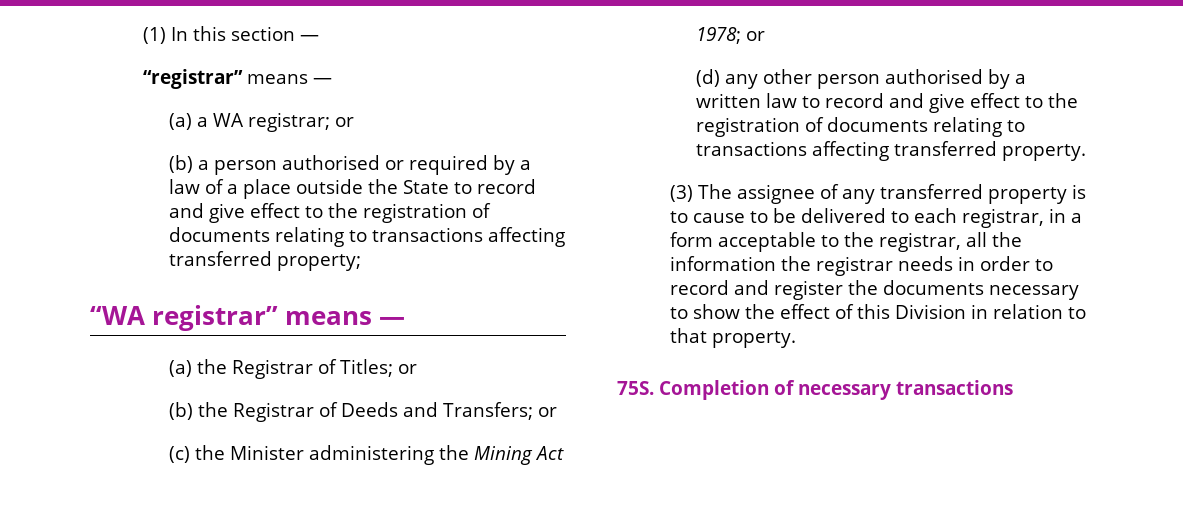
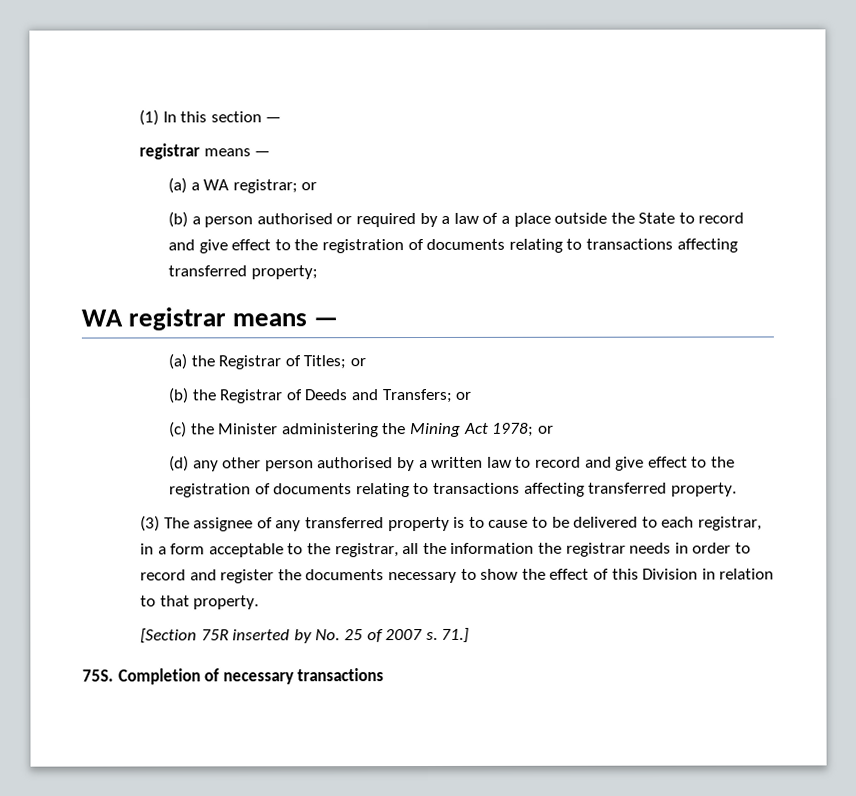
[142,69,243,89] “registrar” -> [139,143,201,160] registrar
[90,305,278,331] “WA registrar” -> [81,307,227,331] WA registrar
(796, 339) none -> [140,627,470,644] // [Section 75R inserted by No. 25 of 2007 s. 71.]

